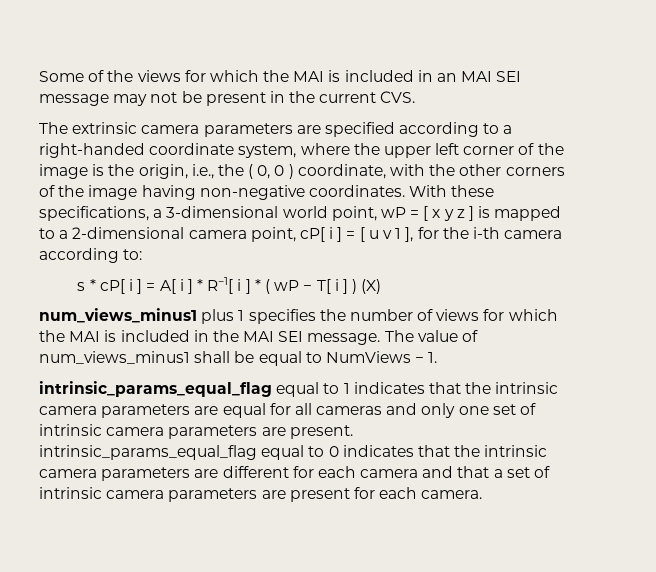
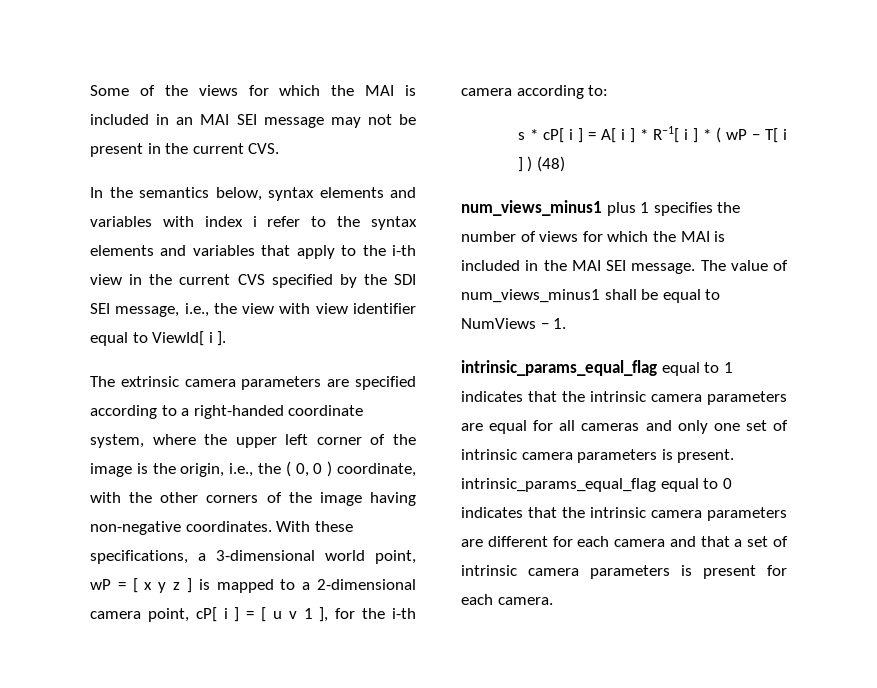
(416, 97) none -> [90,187,416,201] [90,216,417,230] [90,245,416,259] [90,274,416,288] [90,303,416,317] [90,331,227,346] // In the semantics below, syntax elements and variables with index i refer to the syntax elements and variables that apply to the i-th view in the current CVS specified by the SDI SEI message, i.e., the view with view identifier equal to ViewId[ i ].
[361,279,382,294] (X) -> [536,156,565,172] (48)
[261,427,286,436] are -> [661,449,673,460] is
[261,490,286,499] are -> [681,565,692,576] is

